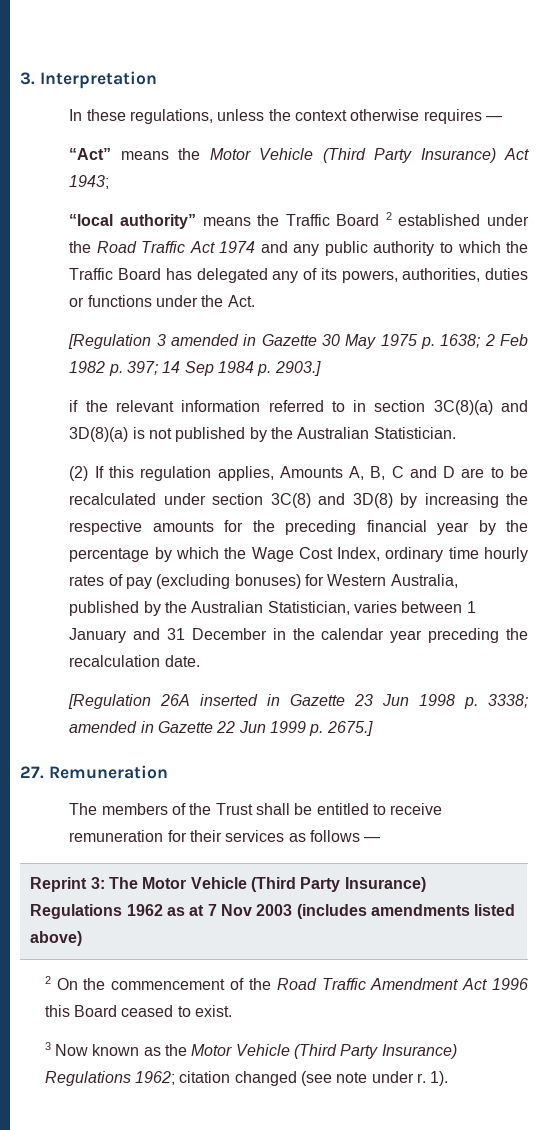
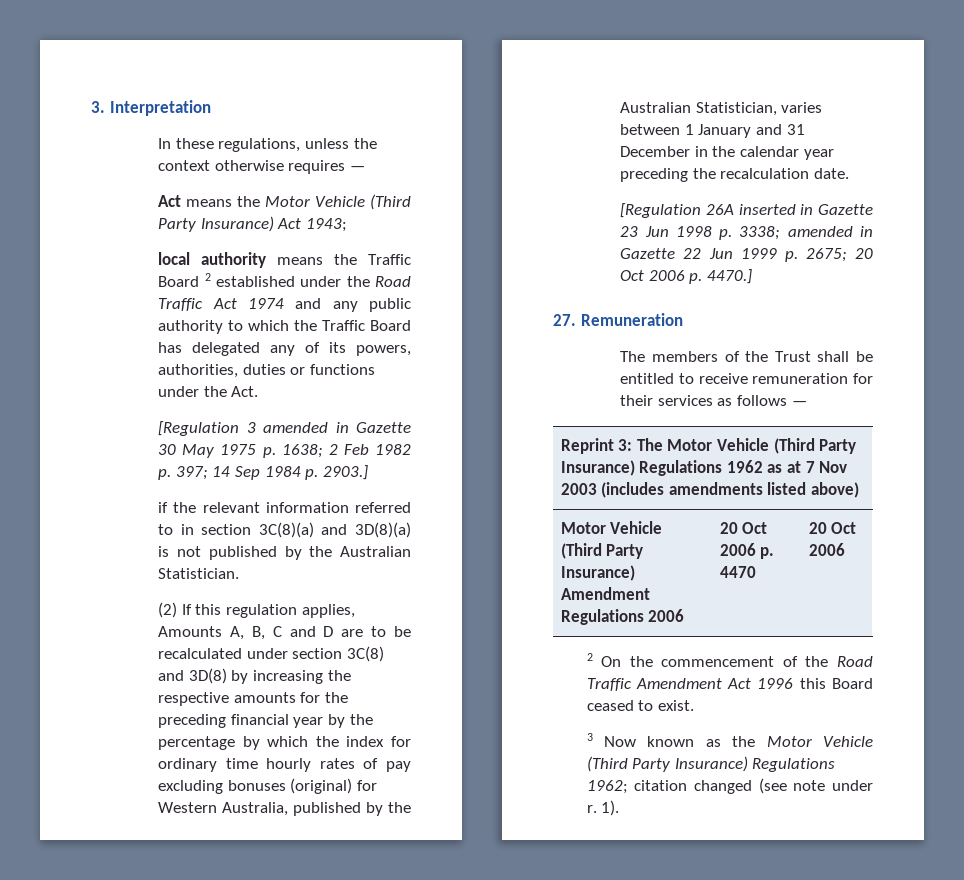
[69,148,112,160] “Act” -> [158,195,182,207] Act
[69,214,197,229] “local authority” -> [158,252,267,268] local authority
[251,547,381,562] Wage Cost Index, -> [346,736,411,747] index for
[156,574,301,589] (excluding bonuses) -> [158,778,353,794] excluding bonuses (original)
[326,721,373,736] 2675.] -> [805,248,873,262] [620,269,753,284] 2675; 20 Oct 2006 p. 4470.]
(83, 938) none -> [560,521,663,534] [560,543,644,559] [560,565,635,581] [560,587,650,600] [560,609,685,625] [719,522,768,534] [719,543,775,559] [719,566,756,578] [808,522,857,534] [808,543,845,556] // Motor Vehicle (Third Party Insurance) Amendment Regulations 2006 | 20 Oct 2006 p. 4470 | 20 Oct 2006

